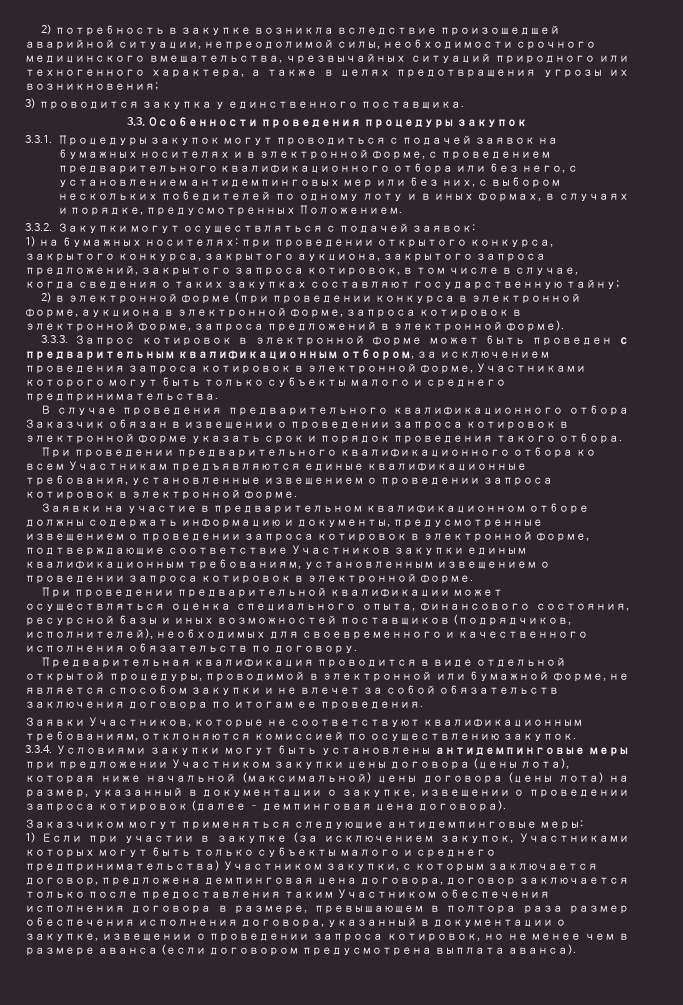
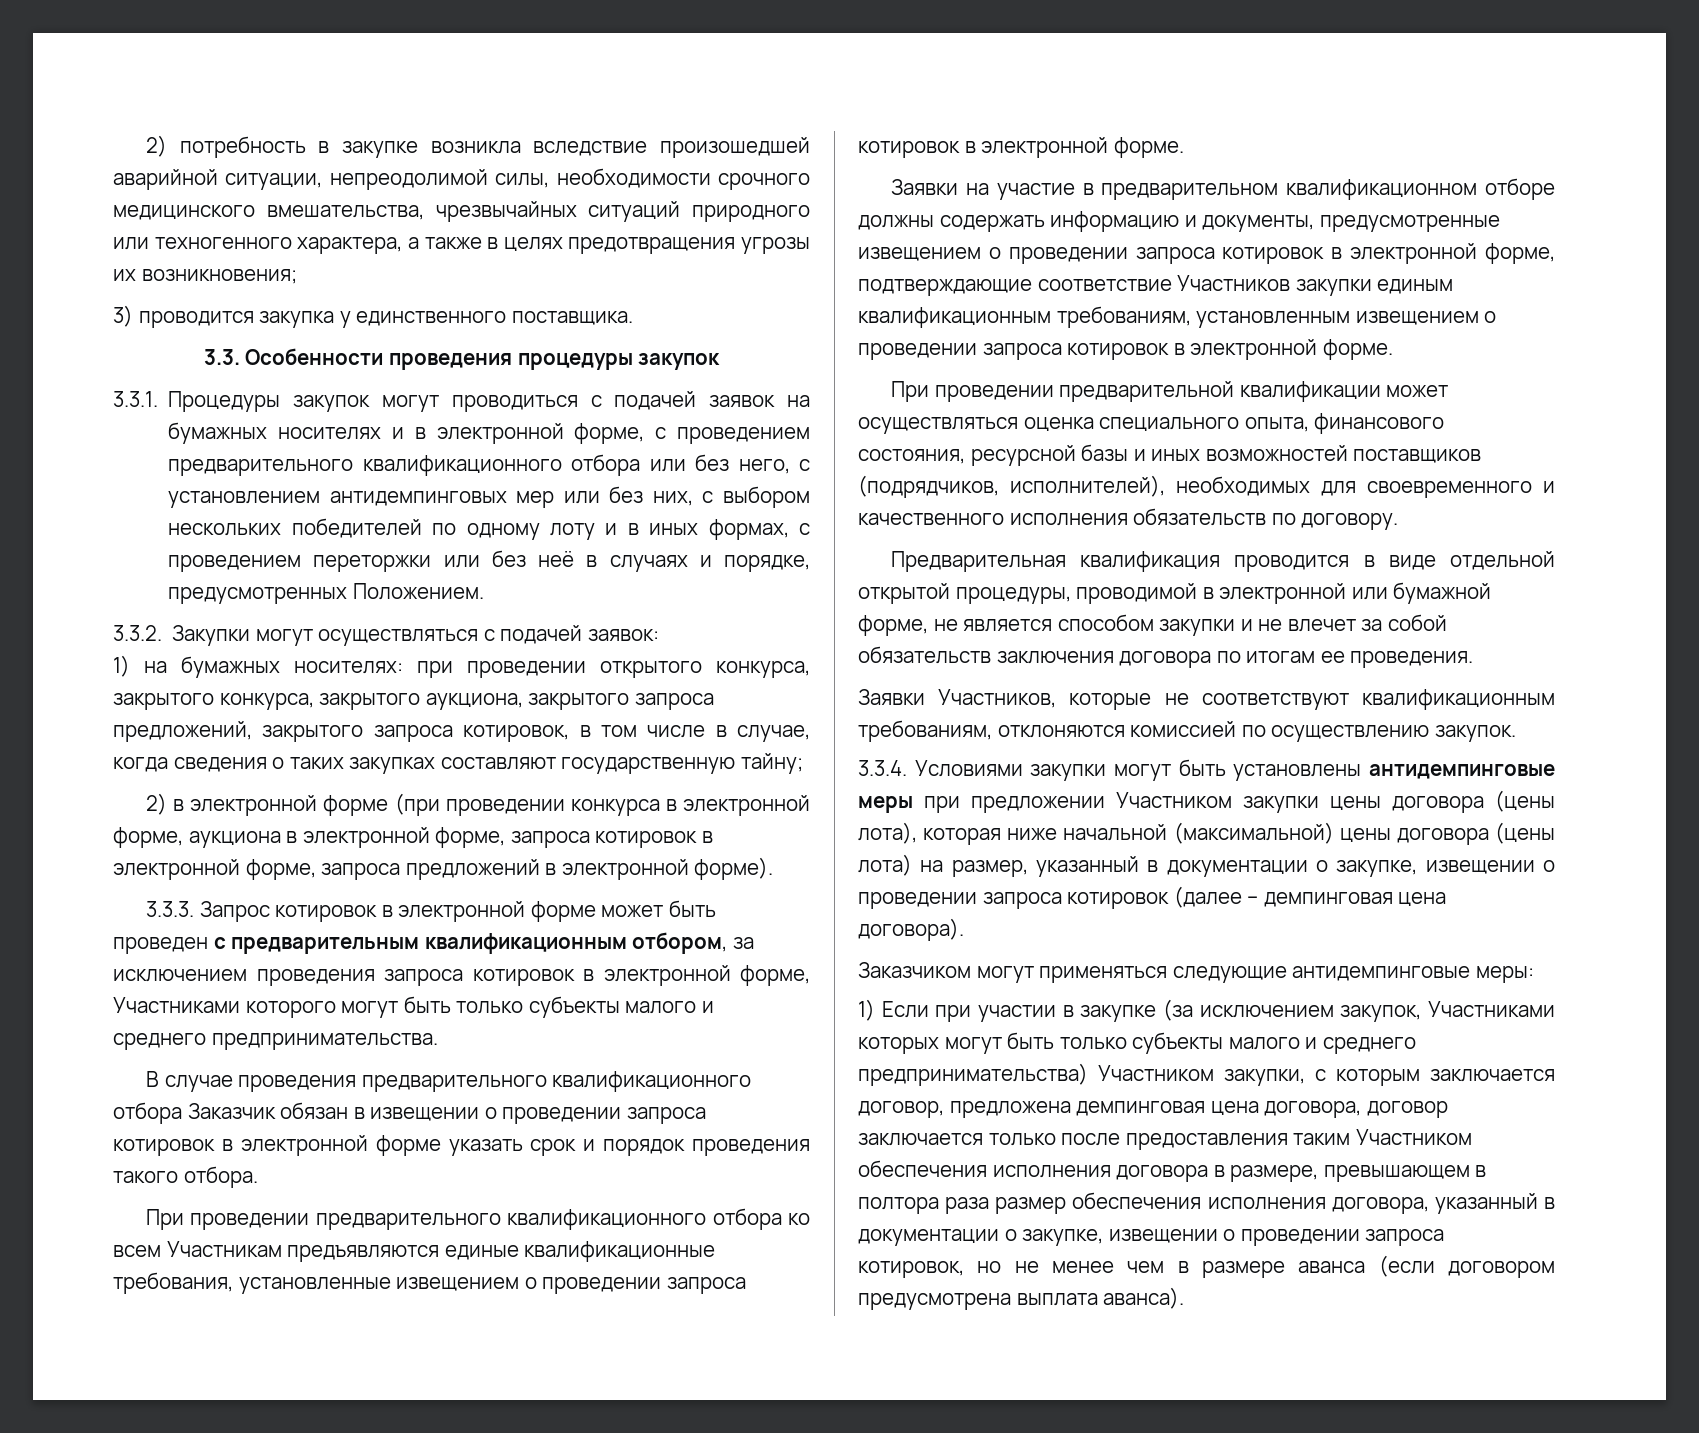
(542, 197) none -> [799,523,810,535] [168,550,575,572] с проведением переторжки или без неё

